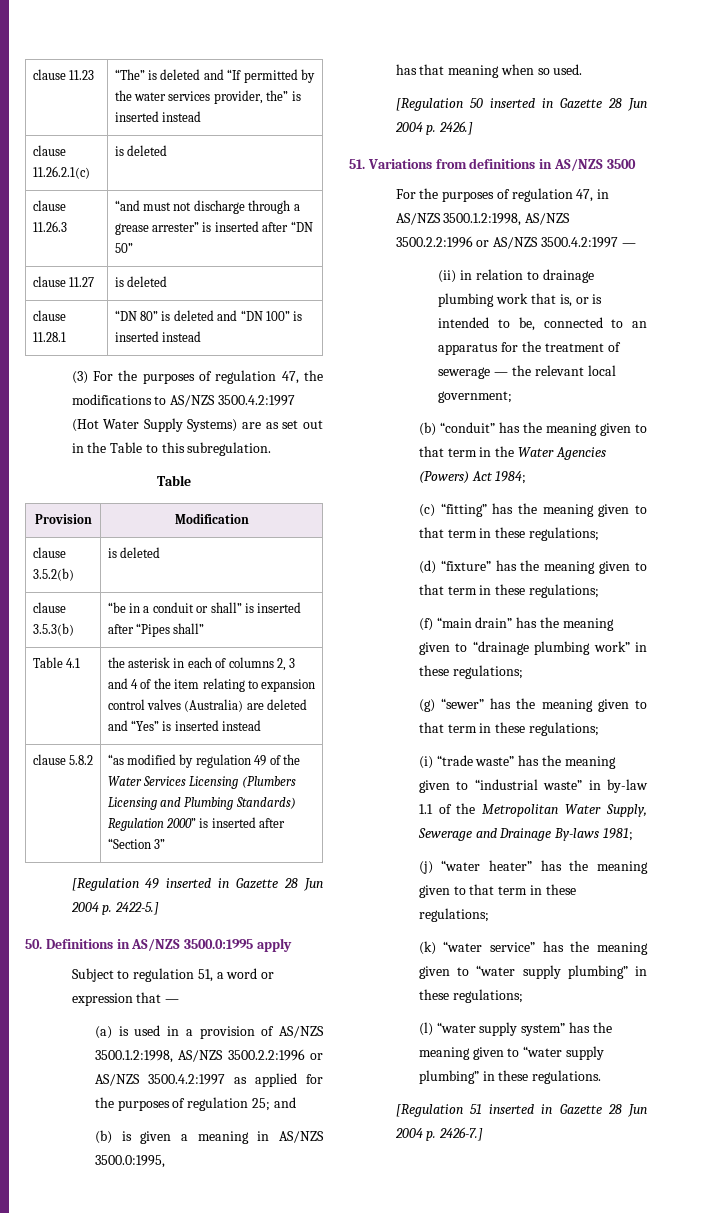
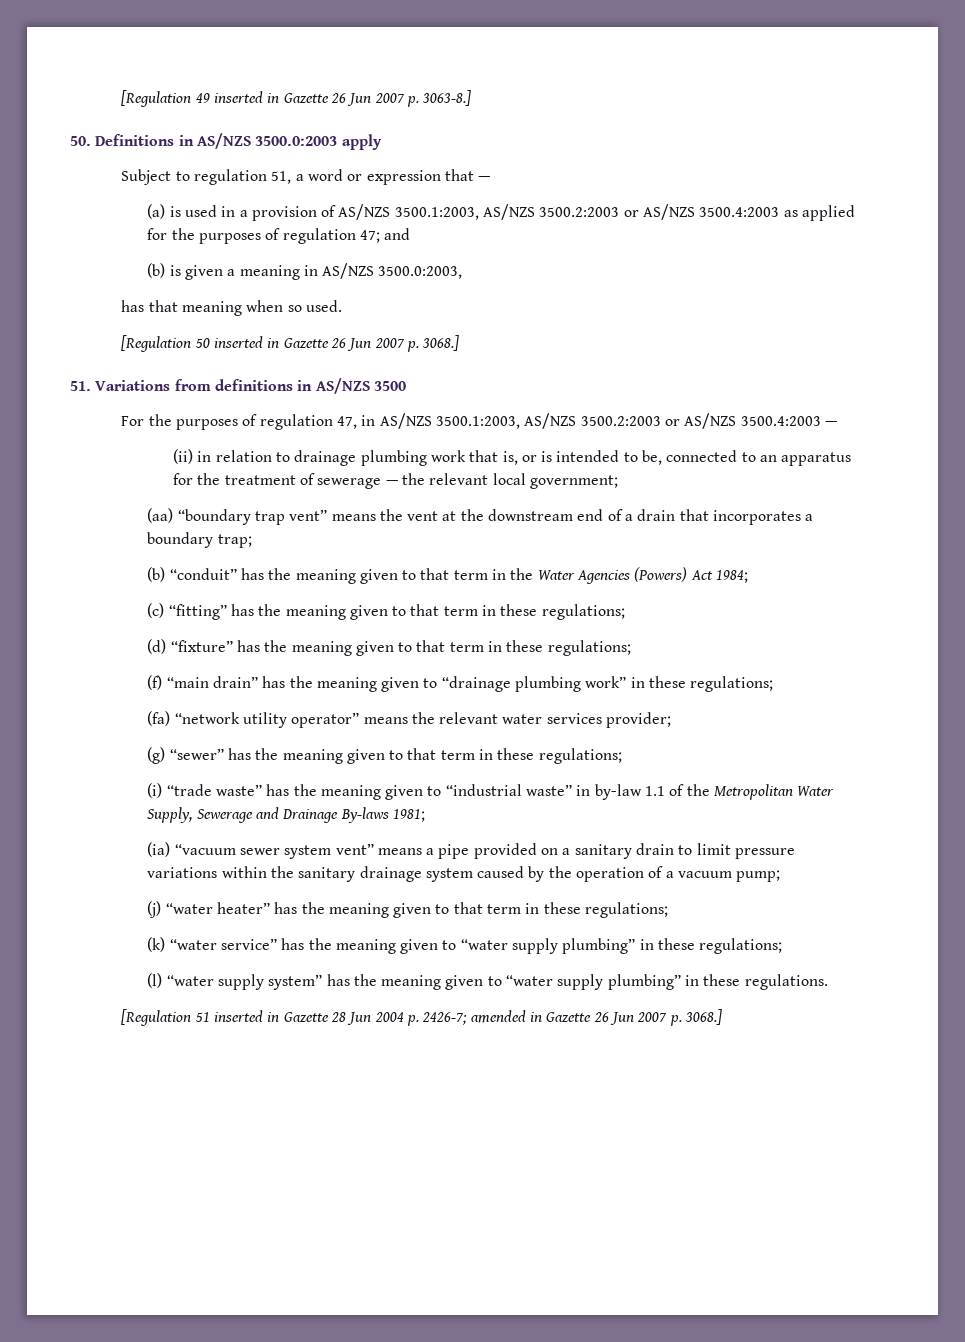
[32,69,94,80] [114,69,315,83] [114,90,301,104] [114,111,201,122] [32,145,66,156] [32,166,90,179] [114,145,167,156] [32,200,66,211] [32,221,67,232] [114,200,300,214] [114,221,313,235] [114,243,133,253] [32,276,94,287] [114,276,167,287] [32,310,66,321] [32,332,66,342] [114,310,303,321] [114,331,201,342] [71,370,323,384] [71,394,295,407] [71,418,323,432] [71,442,272,456] [157,475,191,486] [34,514,92,524] [174,513,249,524] [32,547,66,558] [32,568,74,581] [107,547,160,558] [32,602,66,613] [32,623,74,636] [107,602,302,613] [107,623,205,637] [32,657,80,668] [107,657,296,671] [107,678,316,692] [107,699,308,712] [107,720,262,731] [32,754,93,765] [107,754,300,768] [107,776,296,789] [107,797,296,810] [107,817,286,831] [107,838,165,849] clause 11.23 | “The” is deleted and “If permitted by the water services provider, the” is inserted instead // clause 11.26.2.1(c) | is deleted // clause 11.26.3 | “and must not discharge through a grease arrester” is inserted after “DN 50” // clause 11.27 | is deleted // clause 11.28.1 | “DN 80” is deleted and “DN 100” is inserted instead // (3) For the purposes of regulation 47, the modifications to AS/NZS 3500.4.2:1997 (Hot Water Supply Systems) are as set out in the Table to this subregulation. // Table // Provision | Modification // clause 3.5.2(b) | is deleted // clause 3.5.3(b) | “be in a conduit or shall” is inserted after “Pipes shall” // Table 4.1 | the asterisk in each of columns 2, 3 and 4 of the item relating to expansion control valves (Australia) are deleted and “Yes” is inserted instead // clause 5.8.2 | “as modified by regulation 49 of the Water Services Licensing (Plumbers Licensing and Plumbing Standards) Regulation 2000” is inserted after “Section 3” // -> (121, 98) none
[284,878,323,891] [70,902,160,915] 28 Jun 2004 p. 2422-5.] -> [331,90,472,107] 26 Jun 2007 p. 3063-8.]
[184,939,254,949] 3500.0:1995 -> [255,136,338,146] 3500.0:2003
[94,1049,323,1063] [94,1074,225,1086] 3500.1.2:1998, AS/NZS 3500.2.2:1996 or AS/NZS 3500.4.2:1997 -> [394,204,780,220] 3500.1:2003, AS/NZS 3500.2:2003 or AS/NZS 3500.4:2003
[251,1098,270,1111] 25; -> [359,230,380,243] 47;
[94,1155,165,1168] 3500.0:1995, -> [378,266,463,279] 3500.0:2003,
[607,98,647,111] [394,121,474,135] 28 Jun 2004 p. 2426.] -> [331,335,460,352] 26 Jun 2007 p. 3068.]
[443,213,571,226] [395,236,618,249] 3500.1.2:1998, AS/NZS 3500.2.2:1996 or AS/NZS 3500.4.2:1997 -> [436,413,821,429] 3500.1:2003, AS/NZS 3500.2:2003 or AS/NZS 3500.4:2003
(513, 397) none -> [147,508,814,525] [147,532,252,548] // (aa) “boundary trap vent” means the vent at the downstream end of a drain that incorporates a boundary trap;
(523, 672) none -> [147,711,672,728] // (fa) “network utility operator” means the relevant water services provider;
(633, 834) none -> [147,842,796,859] [147,866,781,882] // (ia) “vacuum sewer system vent” means a pipe provided on a sanitary drain to limit pressure variations within the sanitary drainage system caused by the operation of a vacuum pump;
[439,1127,484,1141] 2426-7.] -> [422,1009,722,1026] 2426-7; amended in Gazette 26 Jun 2007 p. 3068.]

